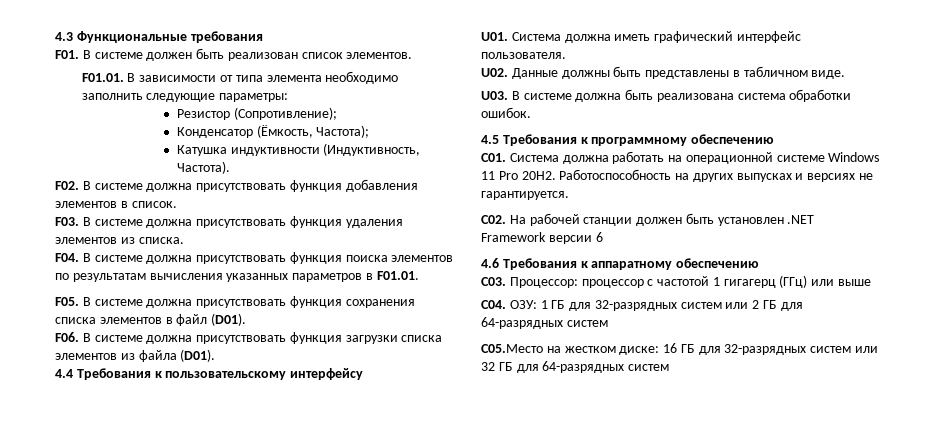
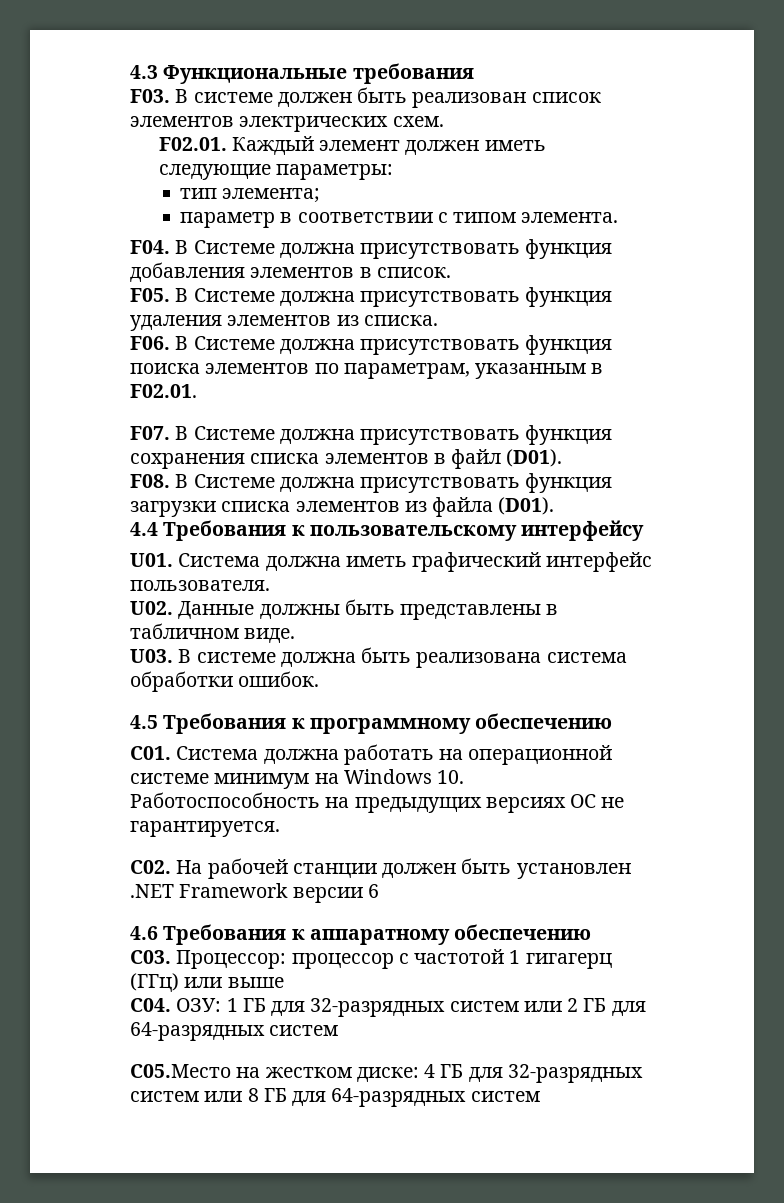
[55,50,79,59] F01. -> [130,89,170,103] F03.
[346,52,413,59] [81,71,399,84] [81,93,289,102] [176,107,337,120] [176,125,370,138] [176,143,421,156] [176,161,230,174] [55,181,143,190] элементов. // F01.01. В зависимости от типа элемента необходимо заполнить следующие параметры: // Резистор (Сопротивление); // Конденсатор (Ёмкость, Частота); // Катушка индуктивности (Индуктивность, Частота). // F02. В системе -> [130,116,444,132] [158,136,546,155] [158,164,393,180] [180,188,321,203] [180,212,619,228] [130,240,275,254] элементов электрических схем. // F02.01. Каждый элемент должен иметь следующие параметры: // тип элемента; // параметр в соответствии с типом элемента. // F04. В Системе
[55,217,143,226] F03. В системе -> [130,288,275,302] F05. В Системе
[55,253,143,262] F04. В системе -> [130,336,275,350] F06. В Системе
[72,271,419,282] [55,297,143,306] результатам вычисления указанных параметров в F01.01. // F05. В системе -> [343,363,604,379] [130,384,197,398] [130,426,275,440] параметрам, указанным в F02.01. // F07. В Системе
[55,332,143,342] F06. В системе -> [130,474,275,488] F08. В Системе
[828,152,880,162] [481,169,856,182] Windows 11 Pro 20H2. Работоспособность на других выпусках и версиях -> [214,769,465,789] [130,792,597,813] минимум на Windows 10. Работоспособность на предыдущих версиях ОС
[663,343,879,355] [481,362,495,371] 16 ГБ для 32-разрядных систем или 32 -> [424,1064,643,1083] [130,1088,259,1102] 4 ГБ для 32-разрядных систем или 8

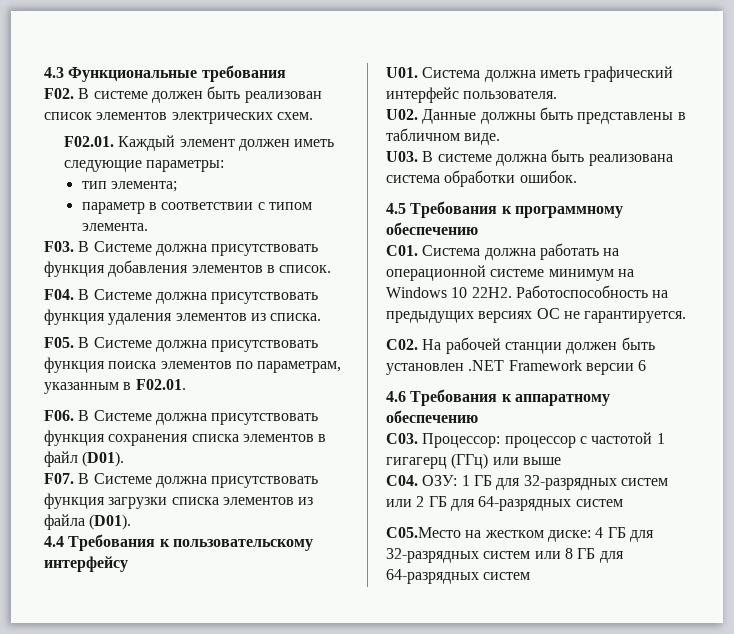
[130,89,170,103] F03. -> [44,88,74,99] F02.
[130,240,170,254] F04. -> [44,241,74,252] F03.
[130,288,170,302] F05. -> [44,289,74,300] F04.
[130,336,170,350] F06. -> [44,337,74,348] F05.
[130,426,170,440] F07. -> [44,410,74,421] F06.
[130,474,170,488] F08. -> [44,473,74,484] F07.
[437,770,465,784] 10. -> [451,287,512,298] 10 22H2.

